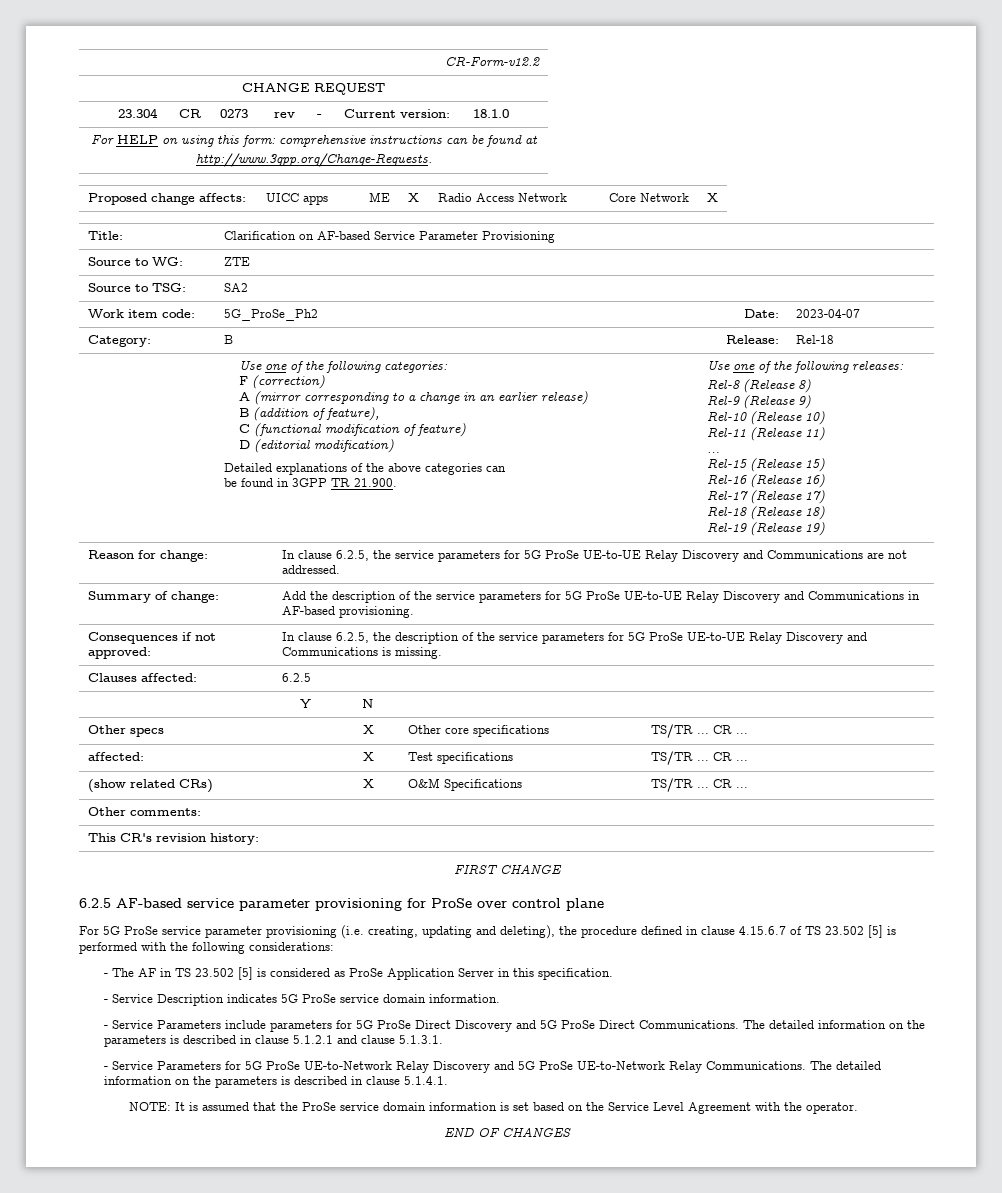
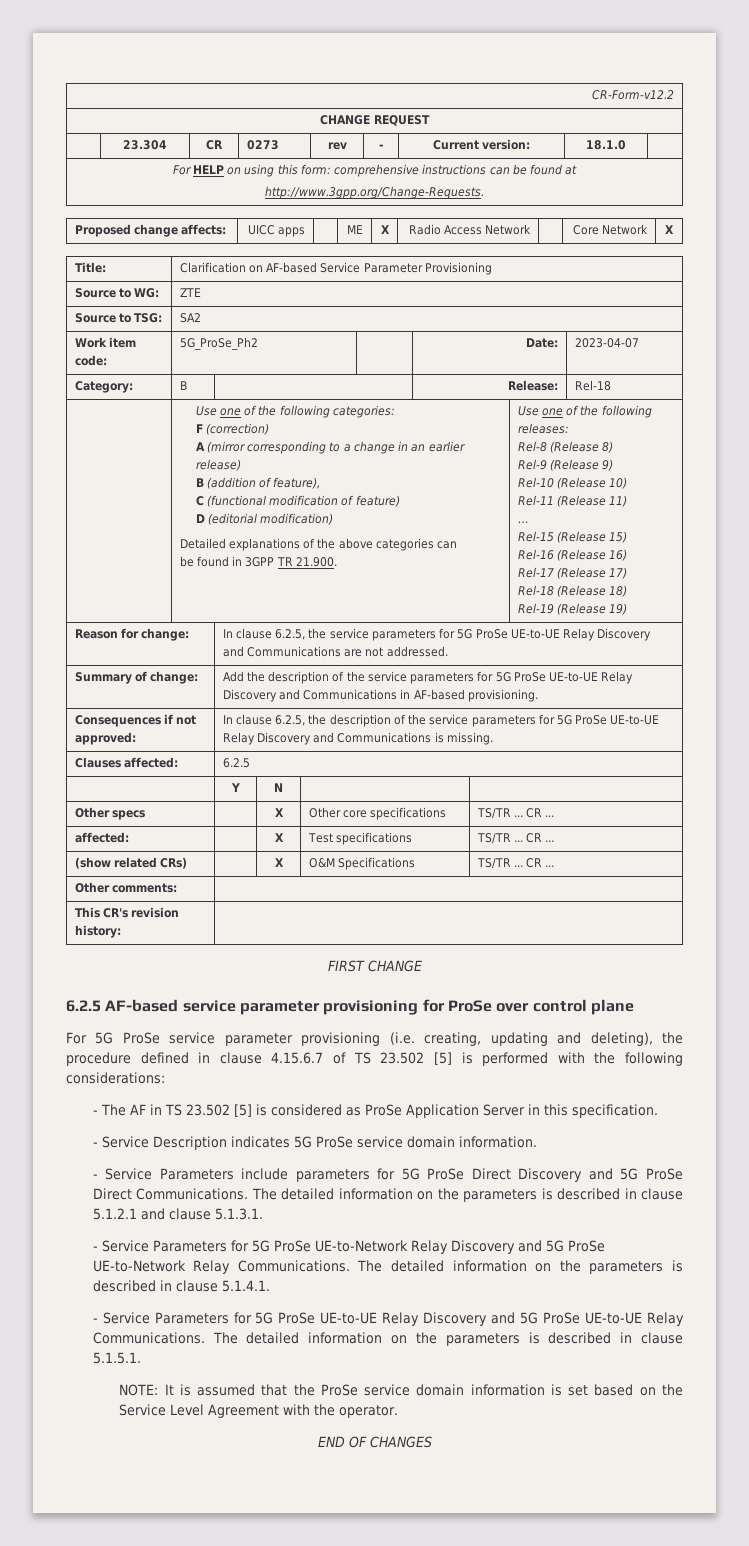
(448, 1080) none -> [92,1312,684,1326] [92,1332,684,1346] [92,1352,141,1364] // - Service Parameters for 5G ProSe UE-to-UE Relay Discovery and 5G ProSe UE-to-UE Relay Communications. The detailed information on the parameters is described in clause 5.1.5.1.

